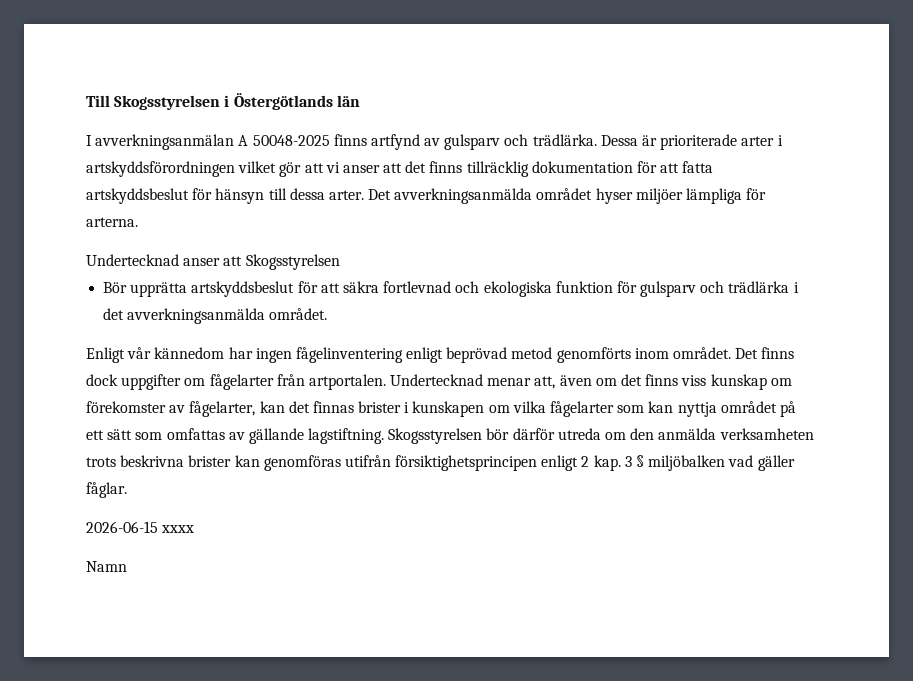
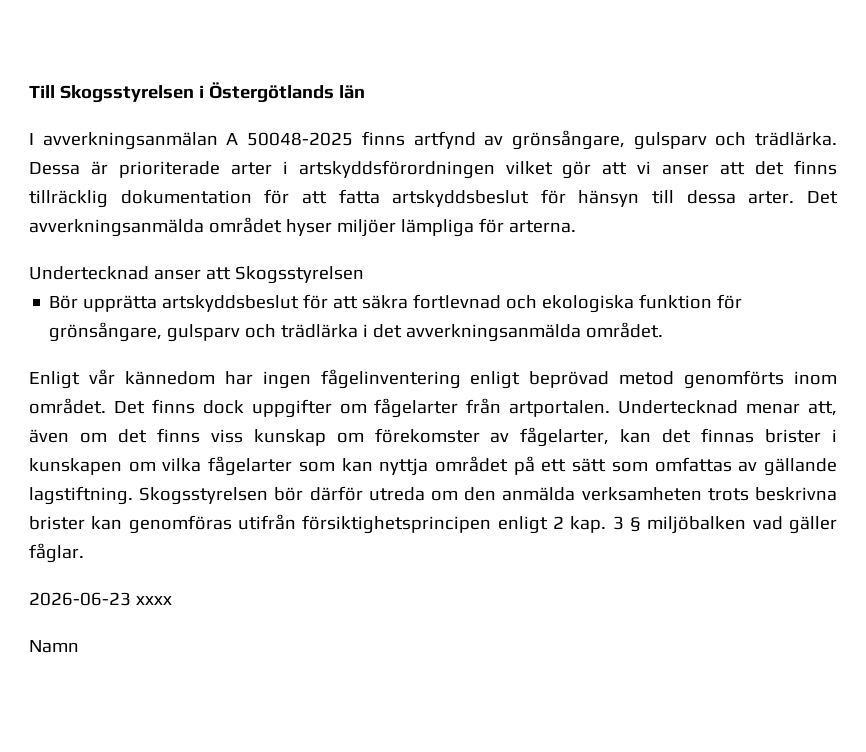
(441, 142) none -> [511,130,625,150] grönsångare,
(637, 287) none -> [49,322,163,342] grönsångare,
[86,521,158,533] 2026-06-15 -> [29,592,131,606] 2026-06-23

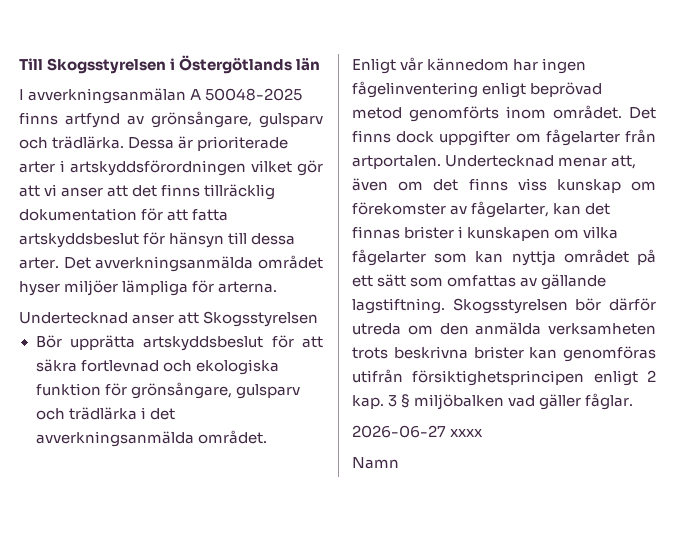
[29,592,131,606] 2026-06-23 -> [352,425,446,438] 2026-06-27

